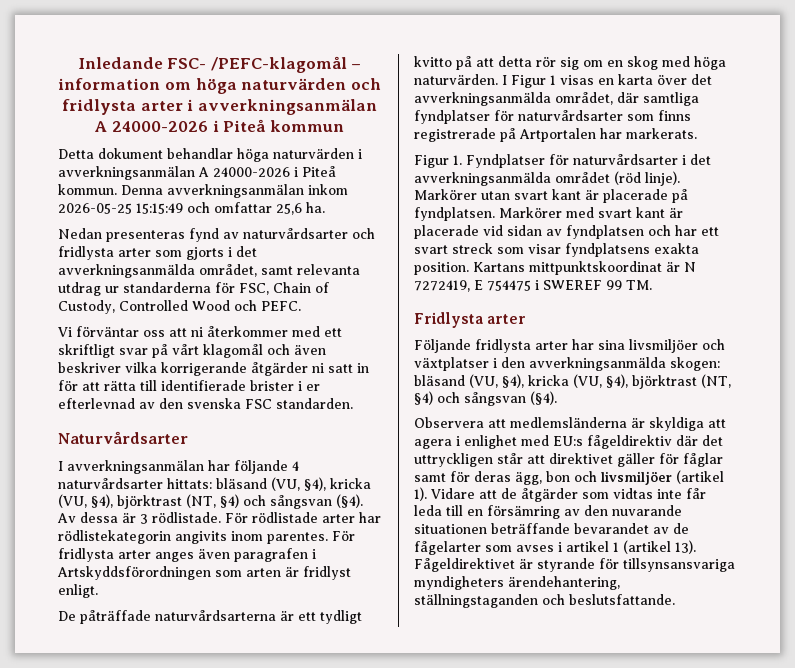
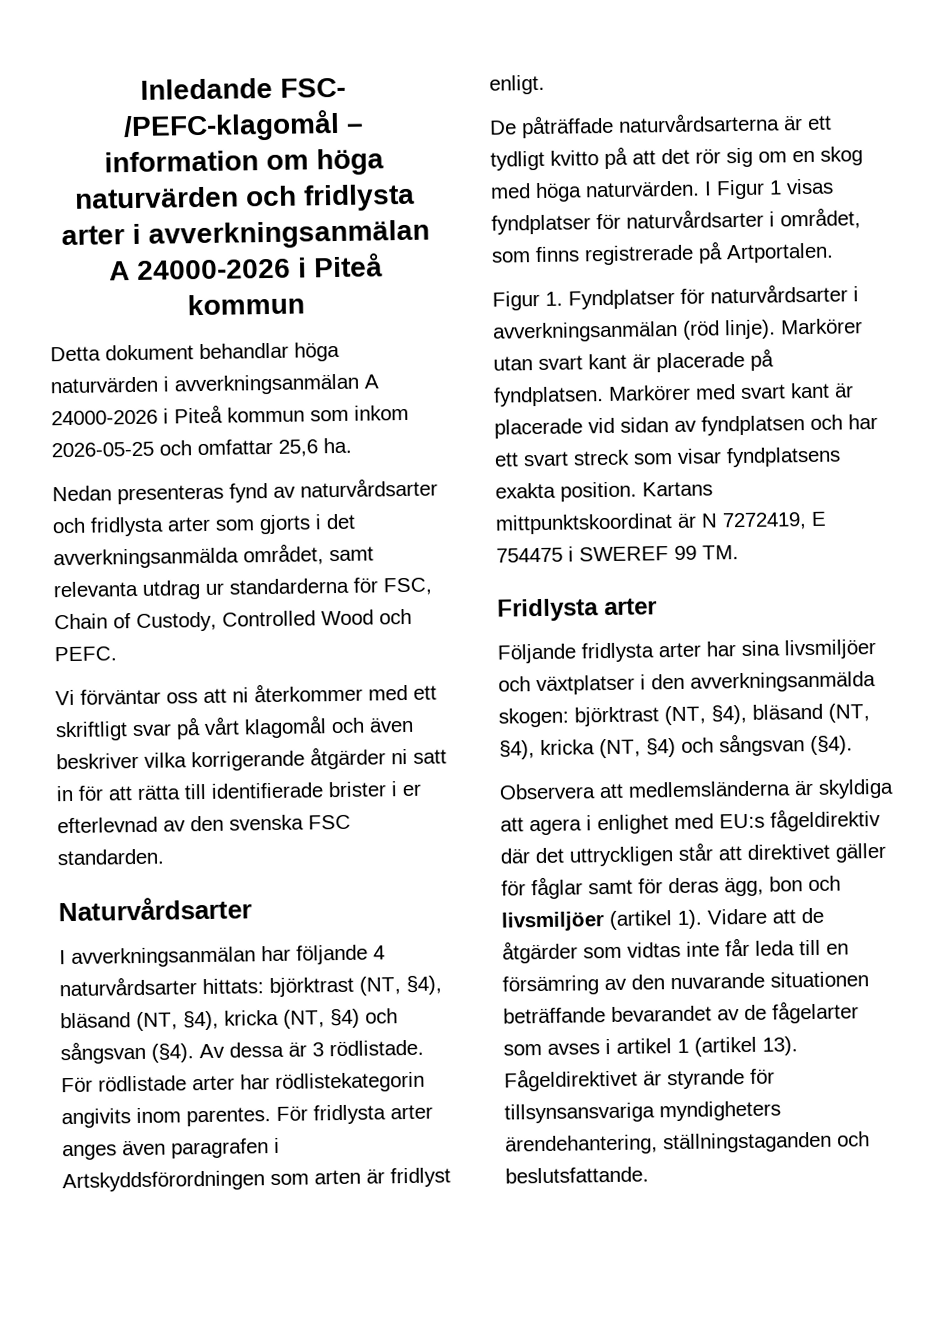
[58,184,304,198] kommun. Denna avverkningsanmälan -> [227,406,349,423] kommun som
[136,203,183,214] 15:15:49 -> (154, 449) none
[216,477,371,491] [58,494,182,509] bläsand (VU, §4), kricka (VU, §4), björktrast -> [269,975,442,998] [60,1009,279,1032] björktrast (NT, §4), bläsand (NT, §4), kricka
[498,56,532,67] detta -> [661,148,690,165] det
[598,74,712,85] [414,92,699,106] en karta över det avverkningsanmälda området, där samtliga -> (834, 186) none
(623, 115) none -> [769,207,861,230] i området,
[519,128,697,142] Artportalen har markerats. -> [726,242,834,264] Artportalen.
[690,154,711,165] [414,172,610,186] det avverkningsanmälda området -> [492,320,678,343] avverkningsanmälan
[414,374,697,389] bläsand (VU, §4), kricka (VU, §4), björktrast -> [574,703,870,727] [499,739,595,760] björktrast (NT, §4), bläsand (NT, §4), kricka

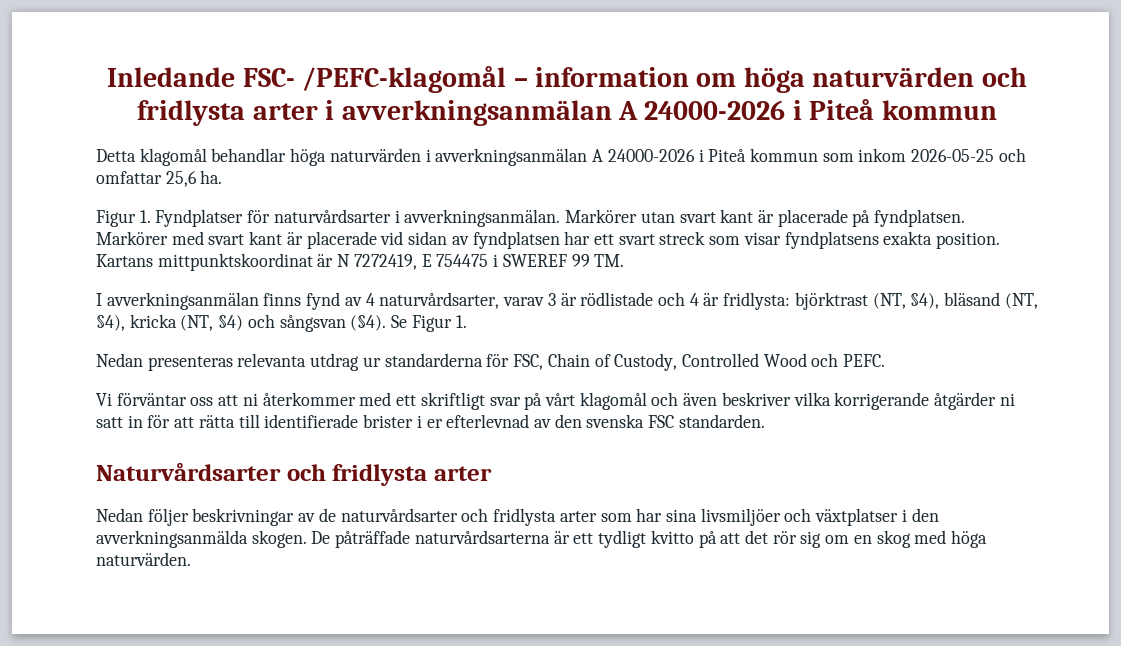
[105,344,194,361] dokument -> [139,148,207,166] klagomål
[52,477,438,505] [52,513,356,537] [53,543,374,570] Nedan presenteras fynd av naturvårdsarter och fridlysta arter som gjorts i det avverkningsanmälda området, samt -> [96,209,966,227] [96,231,1001,249] [96,253,625,271] [96,292,1038,310] [96,314,467,332] [96,353,233,371] Figur 1. Fyndplatser för naturvårdsarter i avverkningsanmälan. Markörer utan svart kant är placerade på fyndplatsen. Markörer med svart kant är placerade vid sidan av fyndplatsen har ett svart streck som visar fyndplatsens exakta position. Kartans mittpunktskoordinat är N 7272419, E 754475 i SWEREF 99 TM. // I avverkningsanmälan finns fynd av 4 naturvårdsarter, varav 3 är rödlistade och 4 är fridlysta: björktrast (NT, §4), bläsand (NT, §4), kricka (NT, §4) och sångsvan (§4). Se Figur 1. // Nedan presenteras
[59,944,385,968] [59,975,442,998] [60,1008,398,1032] [60,1039,424,1065] [61,1071,425,1093] [61,1104,433,1129] [62,1137,280,1161] [62,1167,451,1193] [489,74,545,95] // I avverkningsanmälan har följande 4 naturvårdsarter hittats: björktrast (NT, §4), bläsand (NT, §4), kricka (NT, §4) och sångsvan (§4). Av dessa är 3 rödlistade. För rödlistade arter har rödlistekategorin angivits inom parentes. För fridlysta arter anges även paragrafen i Artskyddsförordningen som arten är fridlyst enligt. // -> [286,464,492,486] [96,508,939,526] [96,530,307,548] och fridlysta arter // Nedan följer beskrivningar av de naturvårdsarter och fridlysta arter som har sina livsmiljöer och växtplatser i den avverkningsanmälda skogen.
[704,178,834,200] [491,207,861,235] [491,241,834,266] [492,283,859,311] [492,318,863,343] [493,348,774,373] [493,382,854,407] [494,413,878,439] [494,446,841,468] [495,481,713,502] [495,511,827,535] [496,545,739,563] [497,598,657,622] [497,639,876,664] [498,671,876,696] [498,703,870,728] [499,733,853,760] [499,778,894,800] [500,807,881,836] [500,842,887,867] [501,875,841,900] [501,907,824,932] [502,937,849,964] [502,971,869,996] [503,1000,859,1024] [503,1036,798,1057] [504,1067,775,1092] [504,1100,781,1124] [505,1131,870,1156] [505,1166,649,1184] I Figur 1 visas fyndplatser för naturvårdsarter i området, som finns registrerade på Artportalen. // Figur 1. Fyndplatser för naturvårdsarter i avverkningsanmälan (röd linje). Markörer utan svart kant är placerade på fyndplatsen. Markörer med svart kant är placerade vid sidan av fyndplatsen och har ett svart streck som visar fyndplatsens exakta position. Kartans mittpunktskoordinat är N 7272419, E 754475 i SWEREF 99 TM. // Fridlysta arter // Följande fridlysta arter har sina livsmiljöer och växtplatser i den avverkningsanmälda skogen: björktrast (NT, §4), bläsand (NT, §4), kricka (NT, §4) och sångsvan (§4). // Observera att medlemsländerna är skyldiga att agera i enlighet med EU:s fågeldirektiv där det uttryckligen står att direktivet gäller för fåglar samt för deras ägg, bon och livsmiljöer (artikel 1). Vidare att de åtgärder som vidtas inte får leda till en försämring av den nuvarande situationen beträffande bevarandet av de fågelarter som avses i artikel 1 (artikel 13). Fågeldirektivet är styrande för tillsynsansvariga myndigheters ärendehantering, ställningstaganden och beslutsfattande. -> (191, 559) none

